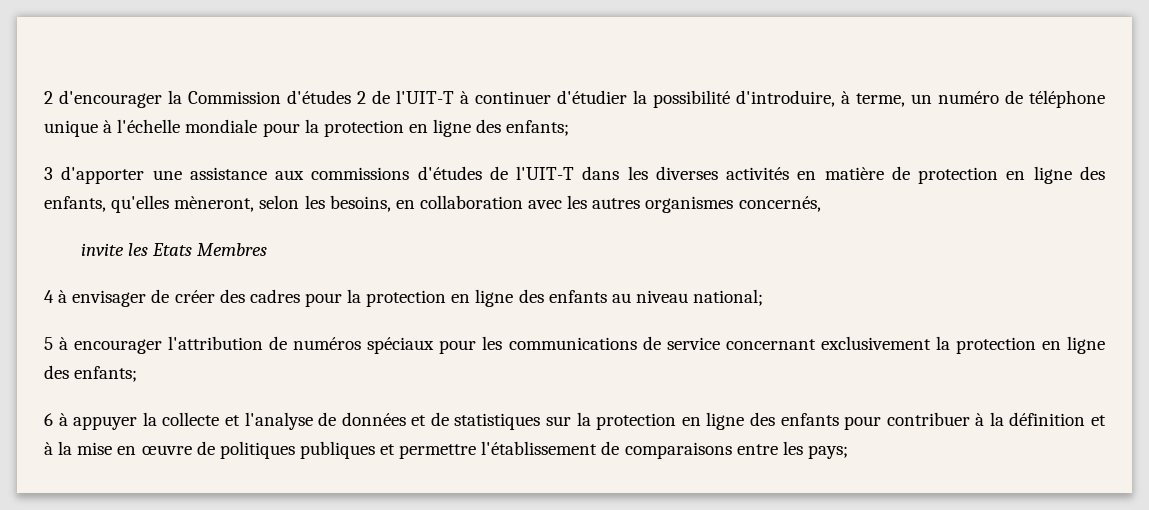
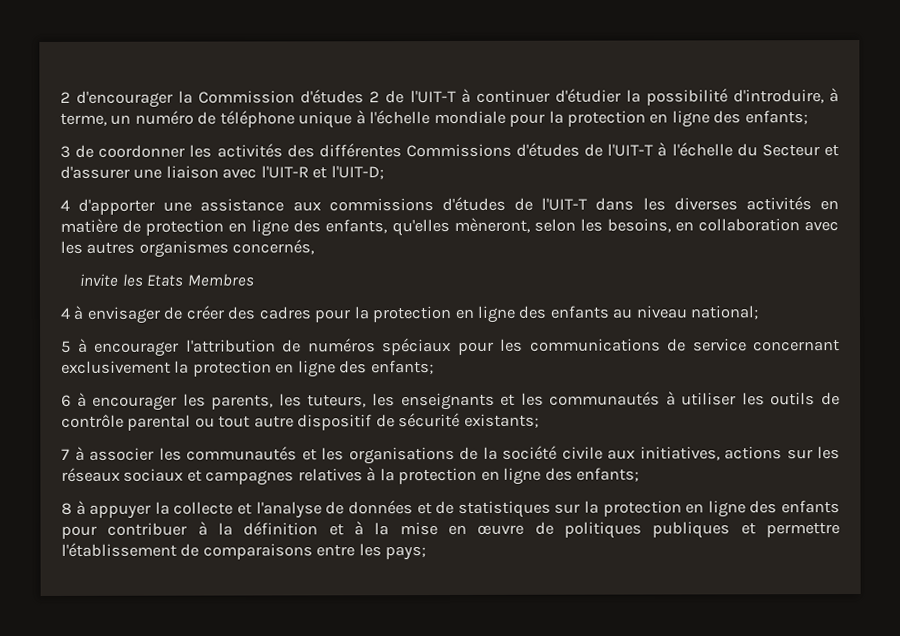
(53, 173) none -> [75,142,839,158] [60,165,384,180] [60,199,70,211] de coordonner les activités des différentes Commissions d'études de l'UIT-T à l'échelle du Secteur et d'assurer une liaison avec l'UIT-R et l'UIT-D; // 4
(68, 419) none -> [92,391,840,411] [61,412,539,431] [61,445,840,465] [61,467,640,486] [61,500,86,515] encourager les parents, les tuteurs, les enseignants et les communautés à utiliser les outils de contrôle parental ou tout autre dispositif de sécurité existants; // 7 à associer les communautés et les organisations de la société civile aux initiatives, actions sur les réseaux sociaux et campagnes relatives à la protection en ligne des enfants; // 8 à

